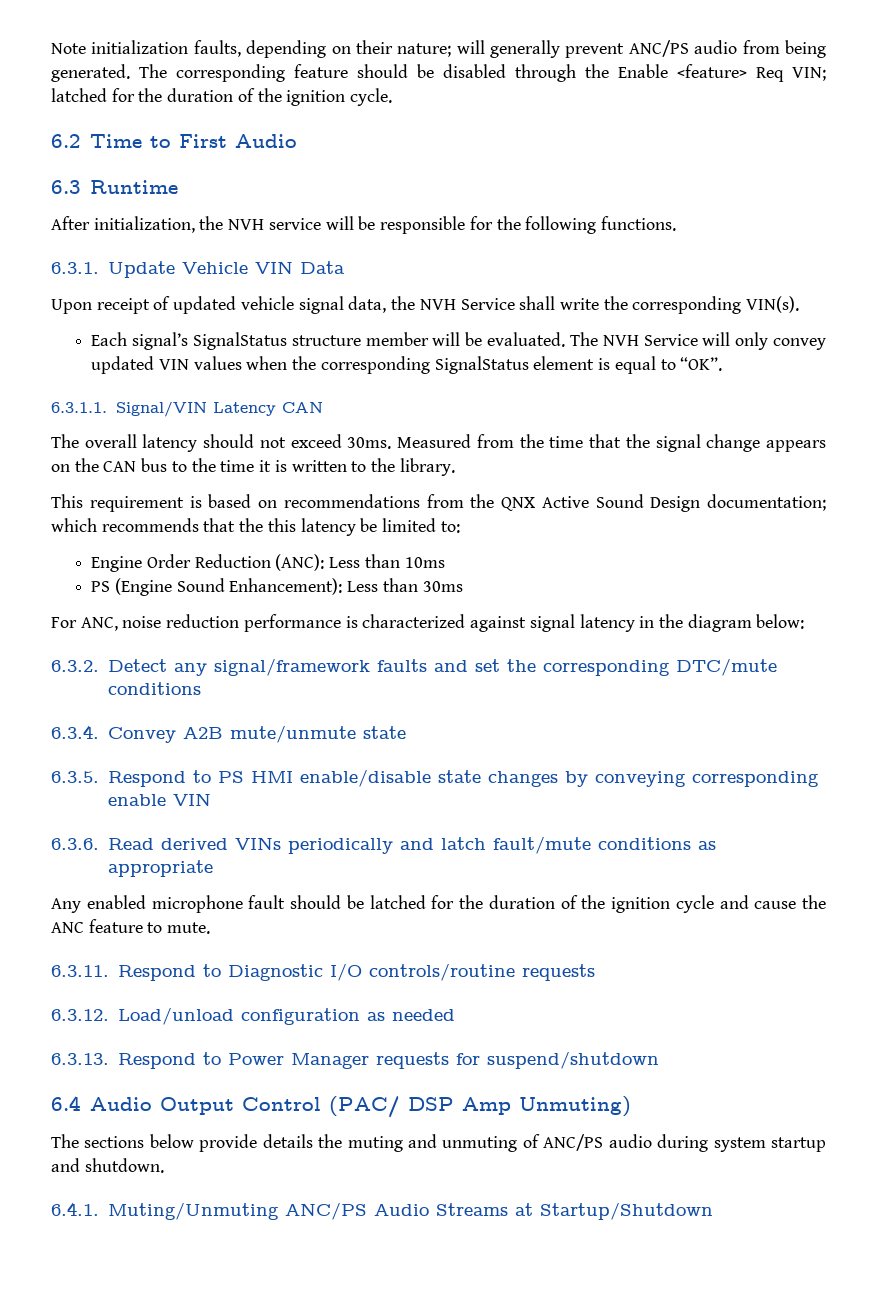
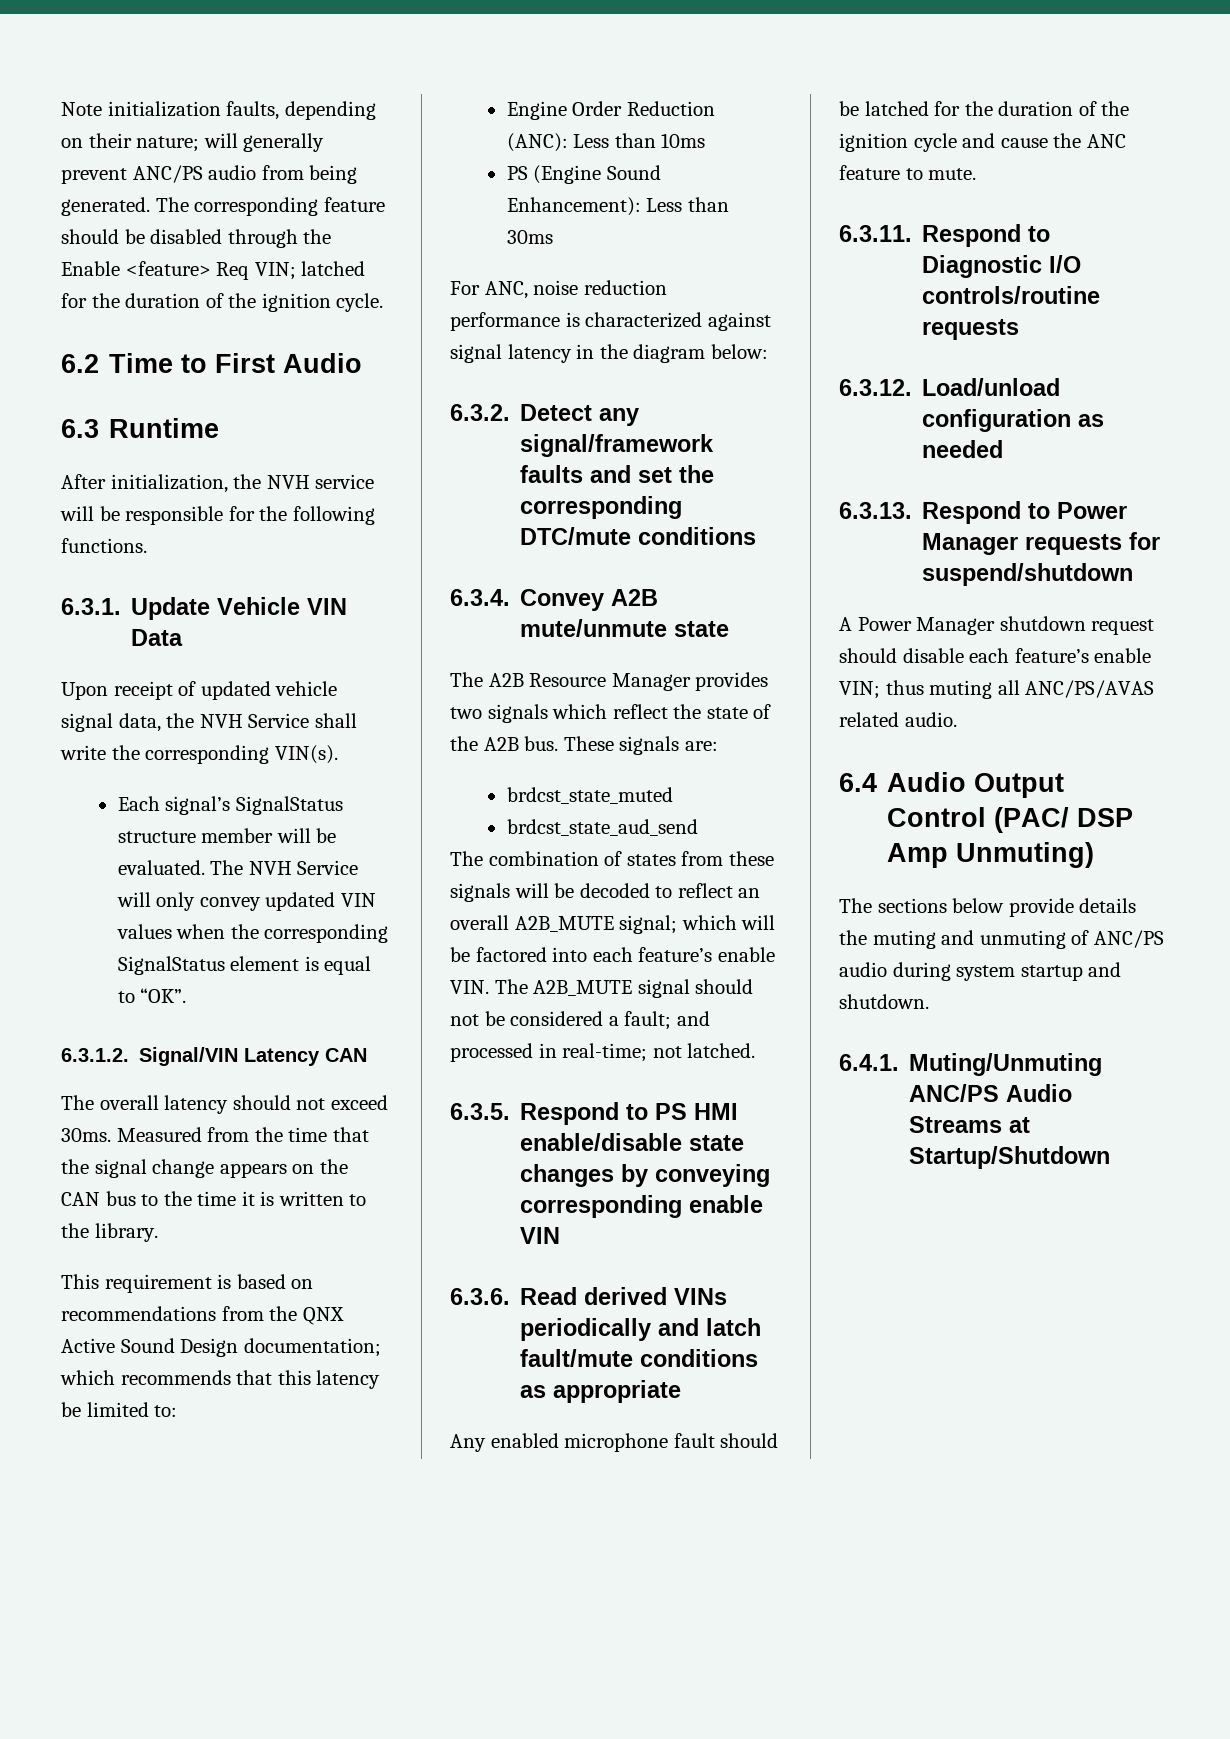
[51,402,107,413] 6.3.1.1. -> [61,1048,129,1062] 6.3.1.2.
[239,518,264,532] the -> (273, 1377) none
(406, 732) none -> [450,672,769,691] [450,704,772,723] [450,736,718,755] [506,787,673,804] [506,819,698,836] [450,851,774,866] [450,883,761,902] [450,915,776,934] [450,947,775,962] [450,979,754,998] [450,1011,710,1030] [450,1043,756,1062] // The A2B Resource Manager provides two signals which reflect the state of the A2B bus. These signals are: // brdcst_state_muted // brdcst_state_aud_send // The combination of states from these signals will be decoded to reflect an overall A2B_MUTE signal; which will be factored into each feature’s enable VIN. The A2B_MUTE signal should not be considered a fault; and processed in real-time; not latched.
(659, 1060) none -> [839,616,1155,635] [839,648,1152,663] [839,680,1155,699] [839,712,957,727] // A Power Manager shutdown request should disable each feature’s enable VIN; thus muting all ANC/PS/AVAS related audio.

